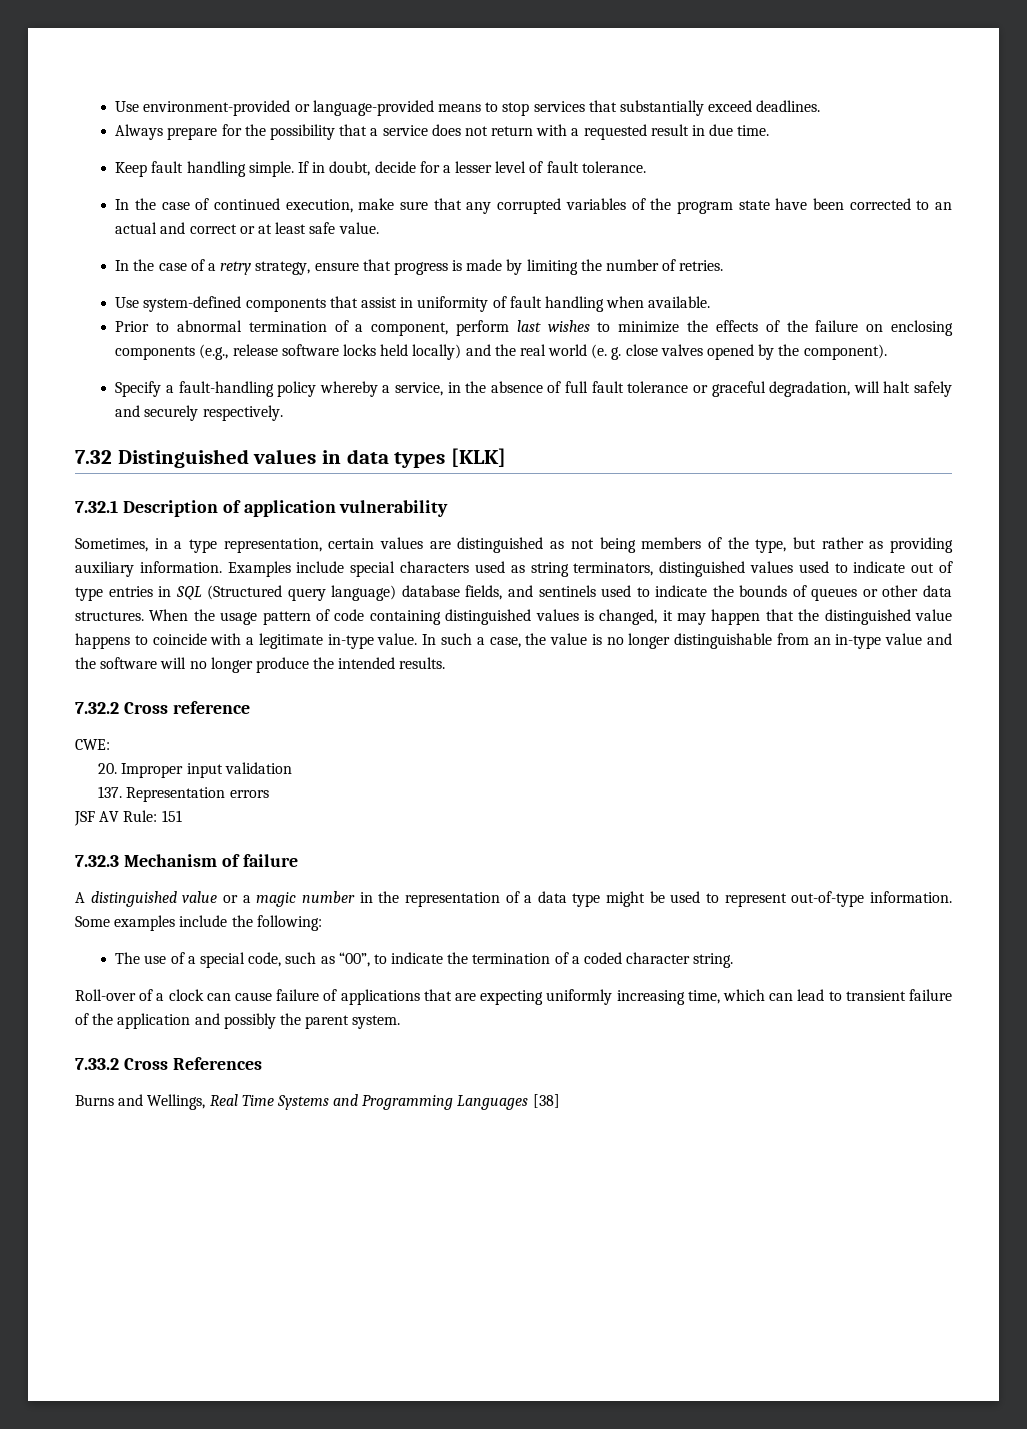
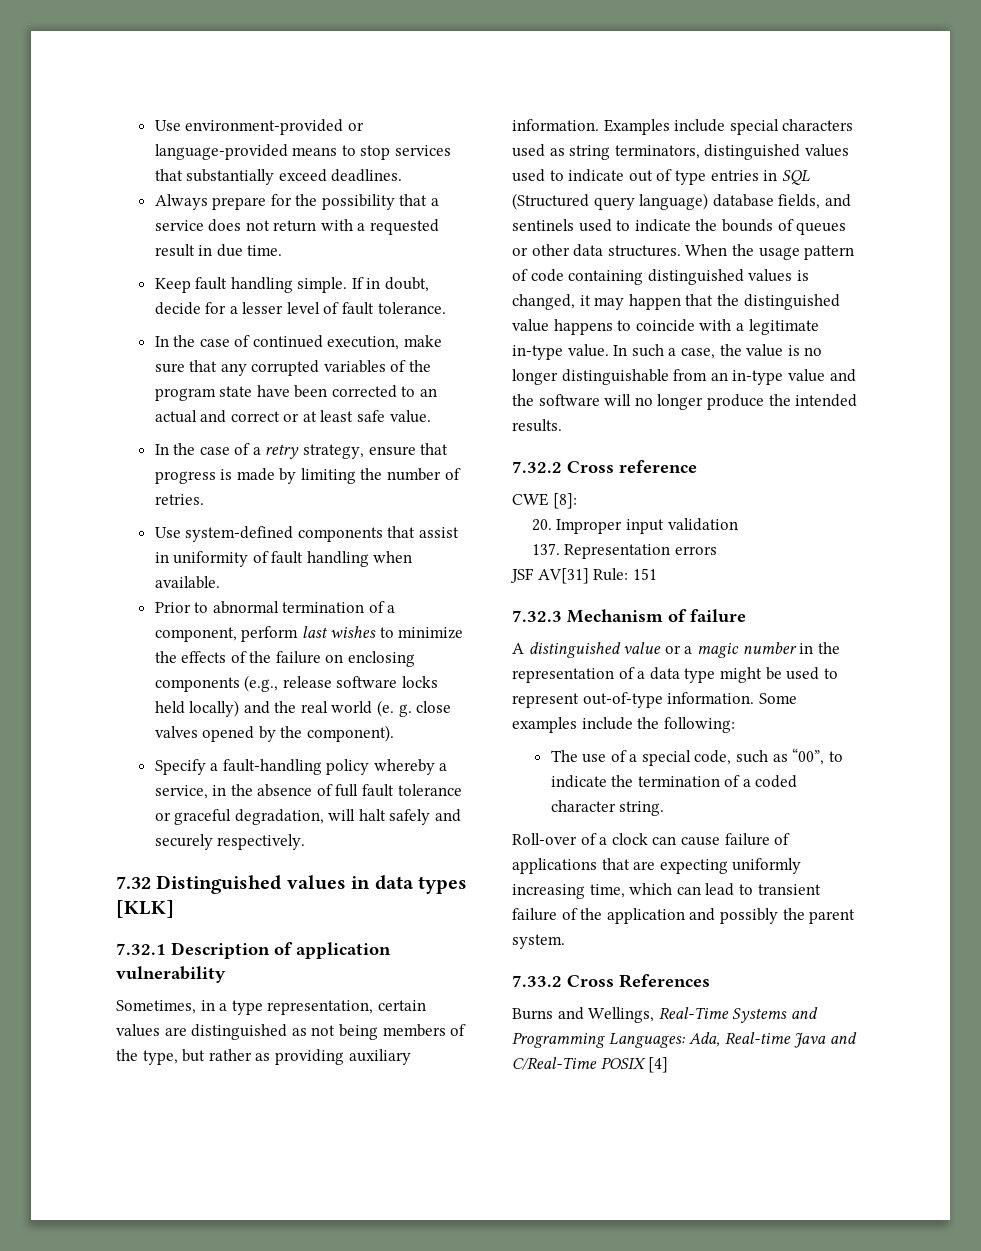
[75,739,110,750] CWE: -> [512,493,577,509] CWE [8]:
[99,811,120,822] AV -> [537,568,589,584] AV[31]
[209,1094,274,1106] Real Time -> [658,1007,729,1019] Real-Time
[457,1094,560,1110] Languages [38] -> [608,1032,857,1048] [512,1057,669,1073] Languages: Ada, Real-time Java and C/Real-Time POSIX [4]

